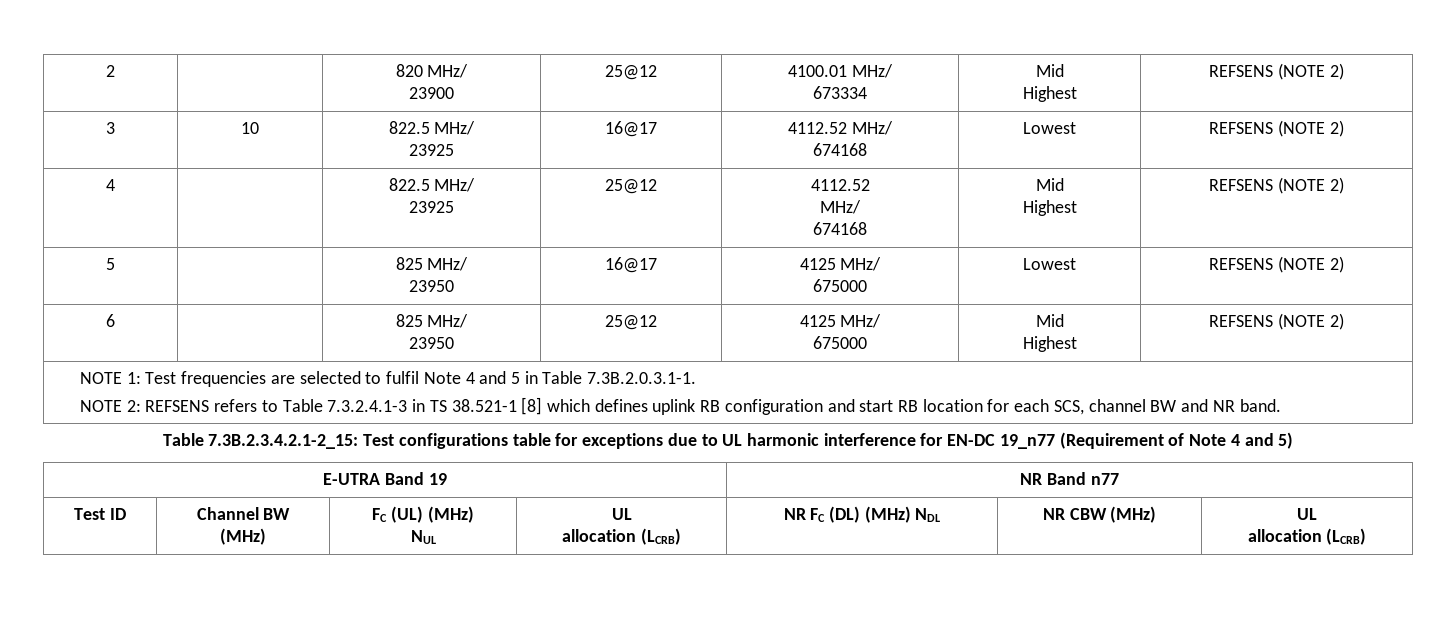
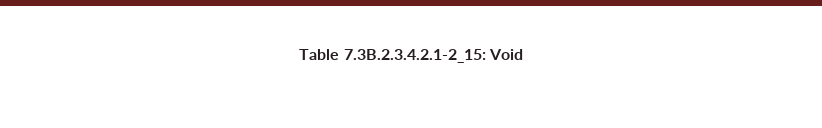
[106,65,115,77] [395,64,469,78] [409,87,455,99] [605,65,657,80] [788,64,893,78] [813,86,867,99] [1035,64,1064,77] [1022,86,1077,102] [1209,63,1344,80] [106,122,115,134] [241,122,259,134] [388,121,476,135] [409,144,455,156] [605,121,657,137] [788,121,893,135] [813,143,867,156] [1023,122,1076,134] [1209,120,1344,137] [106,179,115,191] [388,178,476,192] [409,201,455,213] [605,179,657,194] [810,179,870,191] [820,200,861,214] [813,222,867,235] [1035,178,1064,191] [1022,200,1077,216] [1209,177,1344,194] [106,258,115,270] [395,257,469,271] [409,280,455,292] [605,257,657,273] [799,257,882,271] [813,279,867,292] [1023,258,1076,270] [1209,256,1344,273] [106,314,115,327] [395,314,469,328] [409,337,455,349] [605,315,657,330] [799,314,882,328] [813,336,867,349] [1035,314,1064,327] [1022,336,1077,352] [1209,313,1344,330] [79,371,697,387] [79,397,1281,415] [162,432,1294,449] [323,472,447,485] [1020,472,1119,485] [74,508,126,520] [196,507,291,520] [220,528,266,545] [372,506,474,523] [410,530,436,544] [611,508,632,520] [562,528,681,545] [783,506,941,523] [1042,506,1157,523] [1297,508,1317,520] [1247,528,1367,545] 2 | | 820 MHz/ // 23900 | 25@12 | 4100.01 MHz/ // 673334 | Mid // Highest | REFSENS (NOTE 2) // 3 | 10 | 822.5 MHz/ // 23925 | 16@17 | 4112.52 MHz/ // 674168 | Lowest | REFSENS (NOTE 2) // 4 | | 822.5 MHz/ // 23925 | 25@12 | 4112.52 // MHz/ // 674168 | Mid // Highest | REFSENS (NOTE 2) // 5 | | 825 MHz/ // 23950 | 16@17 | 4125 MHz/ // 675000 | Lowest | REFSENS (NOTE 2) // 6 | | 825 MHz/ // 23950 | 25@12 | 4125 MHz/ // 675000 | Mid // Highest | REFSENS (NOTE 2) // NOTE 1: Test frequencies are selected to fulfil Note 4 and 5 in Table 7.3B.2.0.3.1-1. // NOTE 2: REFSENS refers to Table 7.3.2.4.1-3 in TS 38.521-1 [8] which defines uplink RB configuration and start RB location for each SCS, channel BW and NR band. // Table 7.3B.2.3.4.2.1-2_15: Test configurations table for exceptions due to UL harmonic interference for EN-DC 19_n77 (Requirement of Note 4 and 5) // E-UTRA Band 19 | NR Band n77 // Test ID | Channel BW // (MHz) | FC (UL) (MHz) // NUL | UL // allocation (LCRB) | NR FC (DL) (MHz) NDL | NR CBW (MHz) | UL // allocation (LCRB) -> [299,49,523,63] Table 7.3B.2.3.4.2.1-2_15: Void

